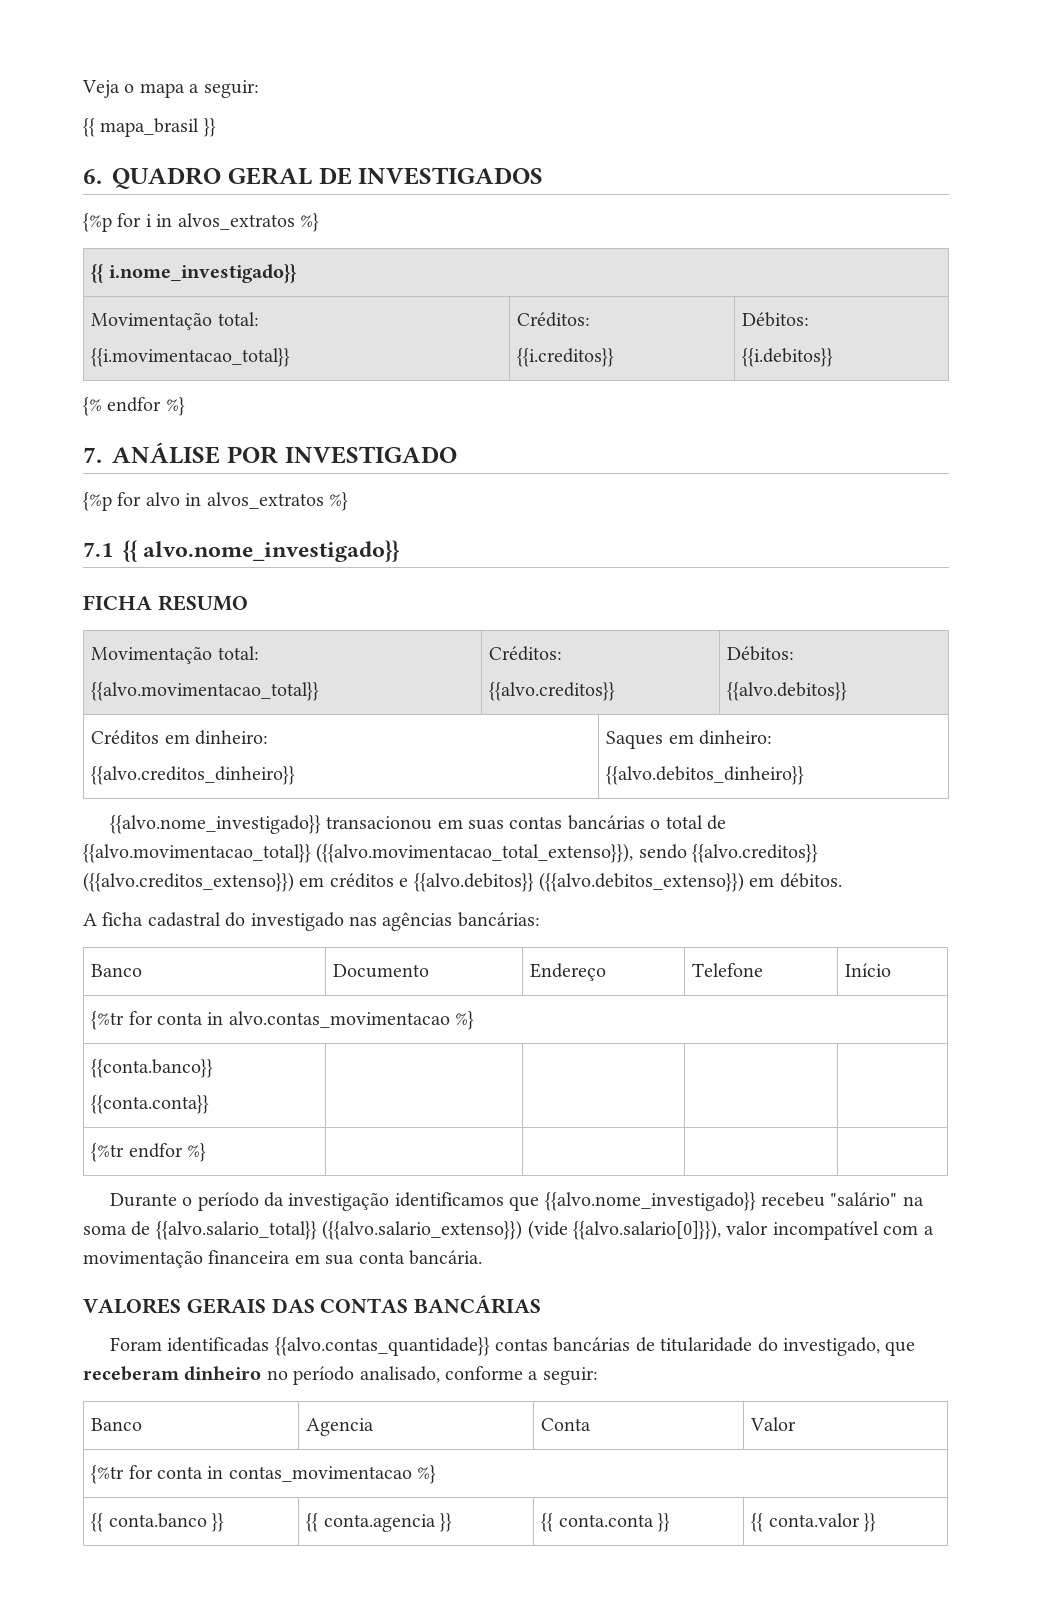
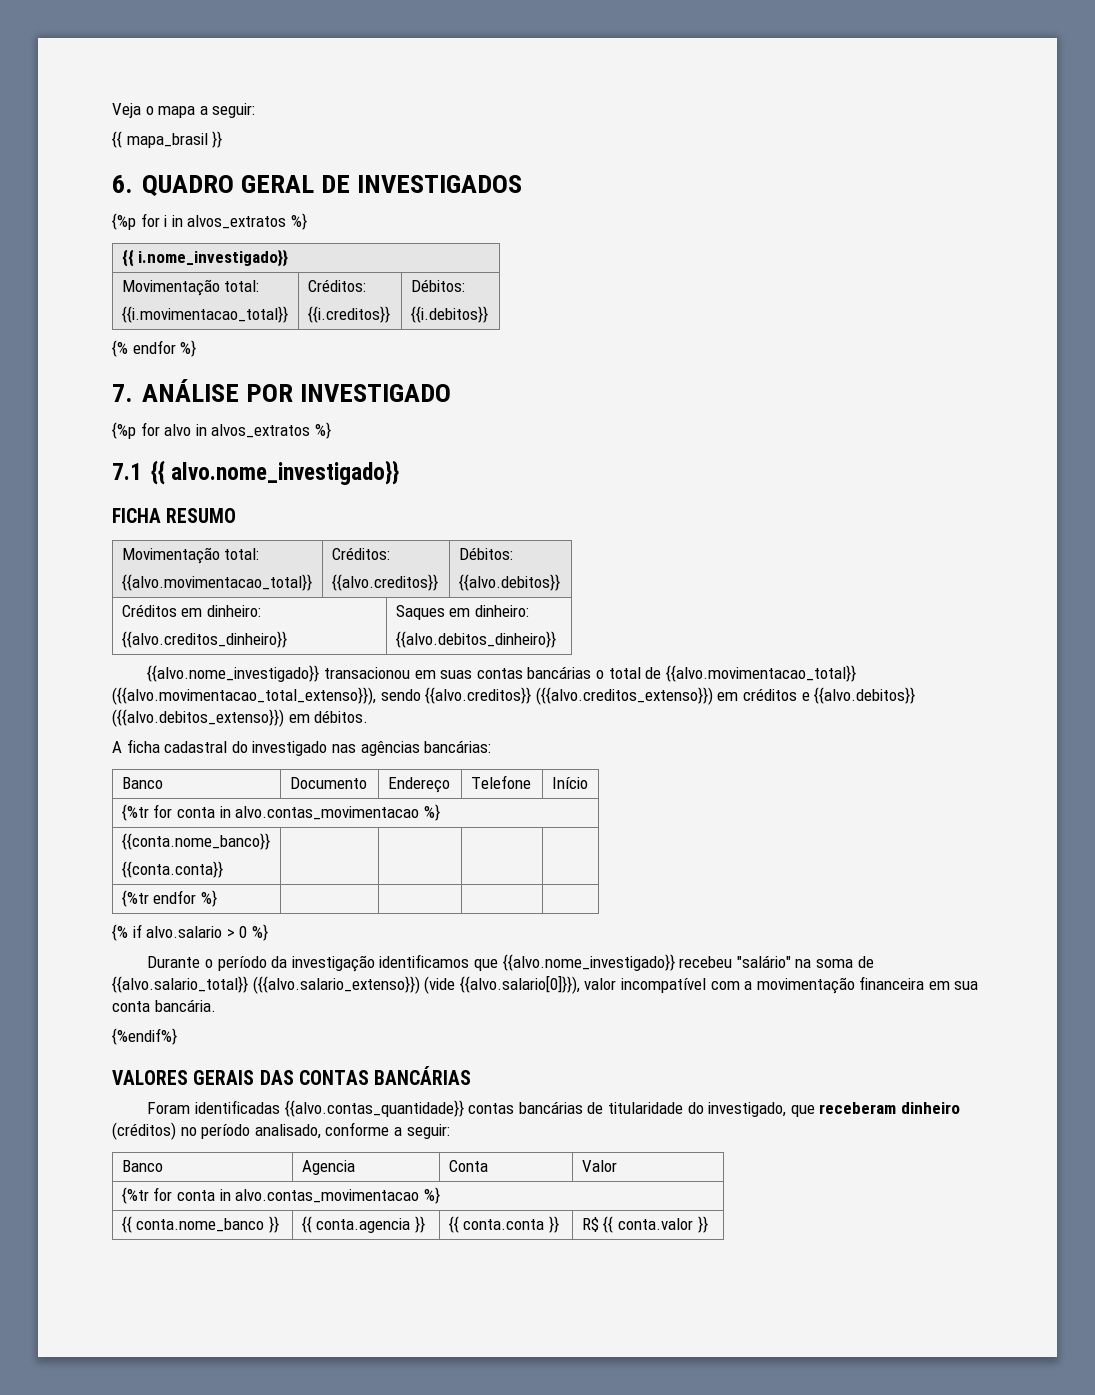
[91,1059,214,1078] {{conta.banco}} -> [121,833,270,850] {{conta.nome_banco}}
(207, 1152) none -> [112,924,268,941] // {% if alvo.salario > 0 %}
(482, 1257) none -> [112,1028,177,1045] // {%endif%}
(262, 1373) none -> [112,1122,176,1140] (créditos)
[228,1465,437,1484] [91,1513,207,1532] contas_movimentacao %} // {{ conta.banco -> [235,1187,440,1204] [121,1216,265,1233] alvo.contas_movimentacao %} // {{ conta.nome_banco
(671, 1522) none -> [581,1217,599,1232] R$

